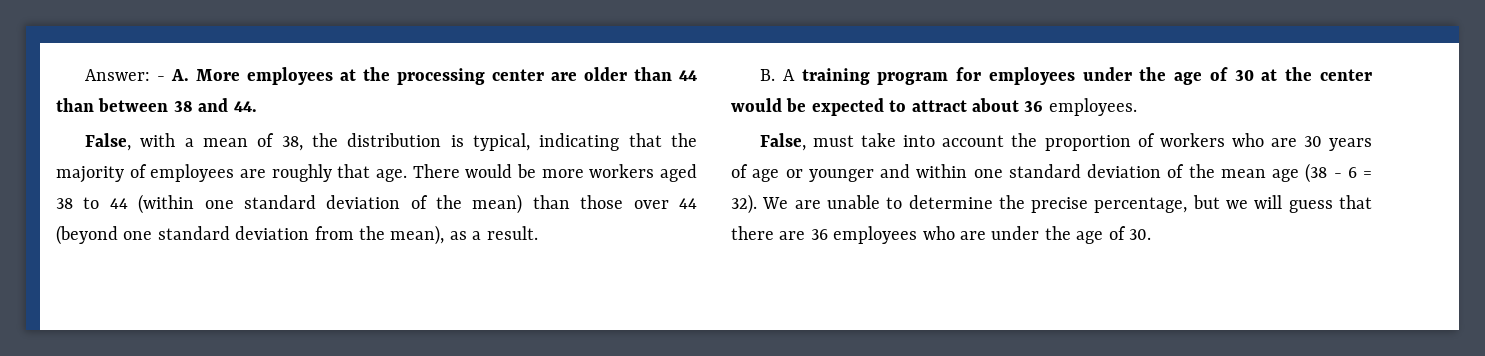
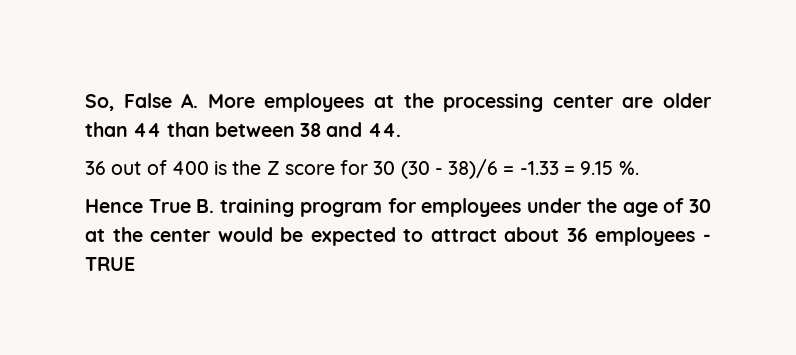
[85,69,166,81] Answer: - -> [85,93,172,111] So, False
[85,133,698,151] [56,164,697,183] [56,194,697,214] [56,225,538,245] [760,69,795,81] False, with a mean of 38, the distribution is typical, indicating that the majority of employees are roughly that age. There would be more workers aged 38 to 44 (within one standard deviation of the mean) than those over 44 (beyond one standard deviation from the mean), as a result. // B. A -> [85,159,639,179] [85,199,215,213] 36 out of 400 is the Z score for 30 (30 - 38)/6 = -1.33 = 9.15 %. // Hence True B.
[1048,98,1137,116] [760,133,1373,151] [731,163,1372,183] [731,194,1372,214] [731,226,1151,244] employees. // False, must take into account the proportion of workers who are 30 years of age or younger and within one standard deviation of the mean age (38 - 6 = 32). We are unable to determine the precise percentage, but we will guess that there are 36 employees who are under the age of 30. -> [595,227,711,246] [85,257,135,271] employees - TRUE

